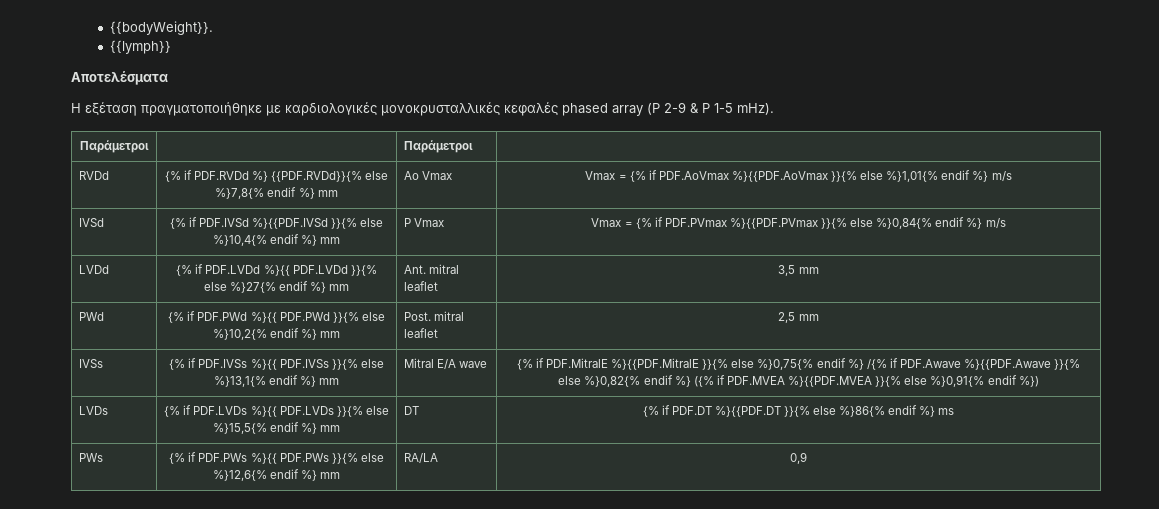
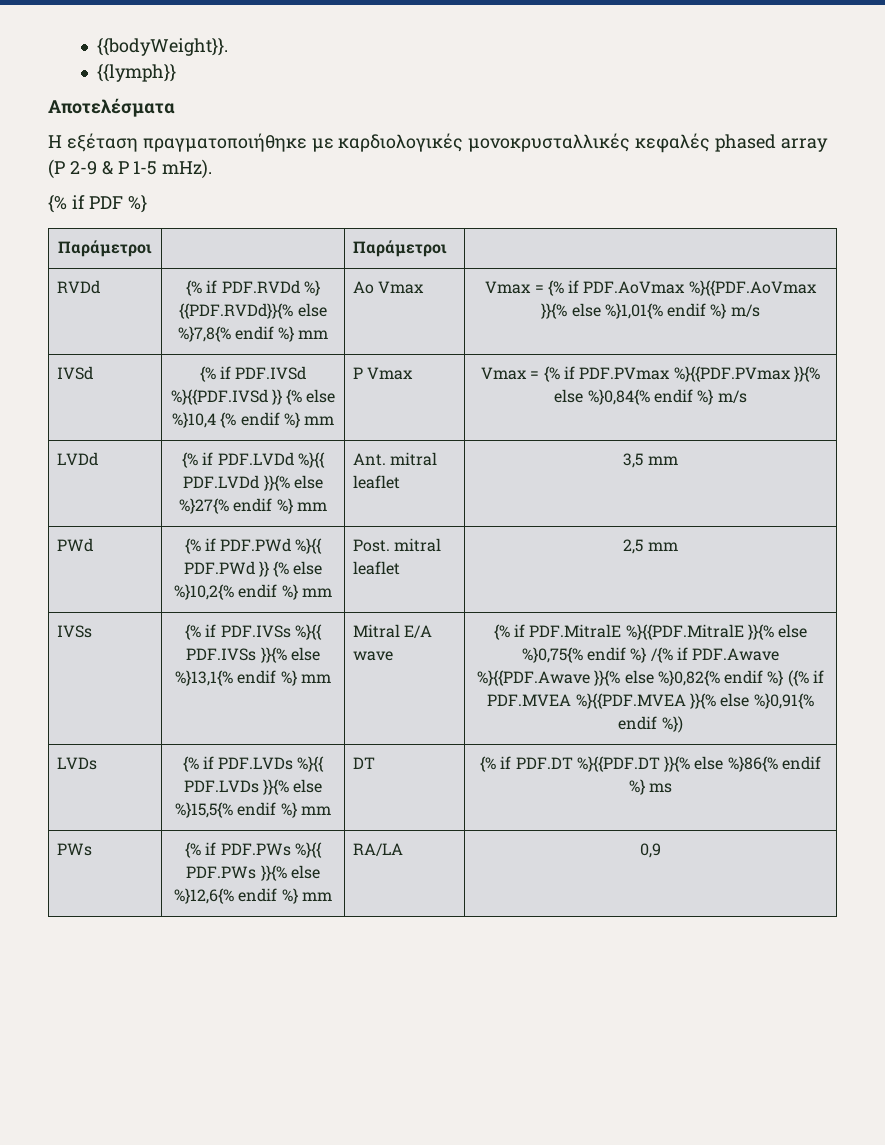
(774, 109) none -> [48,194,147,213] // {% if PDF %}
[331,218,384,229] [212,235,267,246] }}{% else %}10,4{% -> [271,389,336,405] [171,412,237,428] }} {% else %}10,4 {%
[332,312,359,323] }}{% -> [258,561,290,577] }} {%

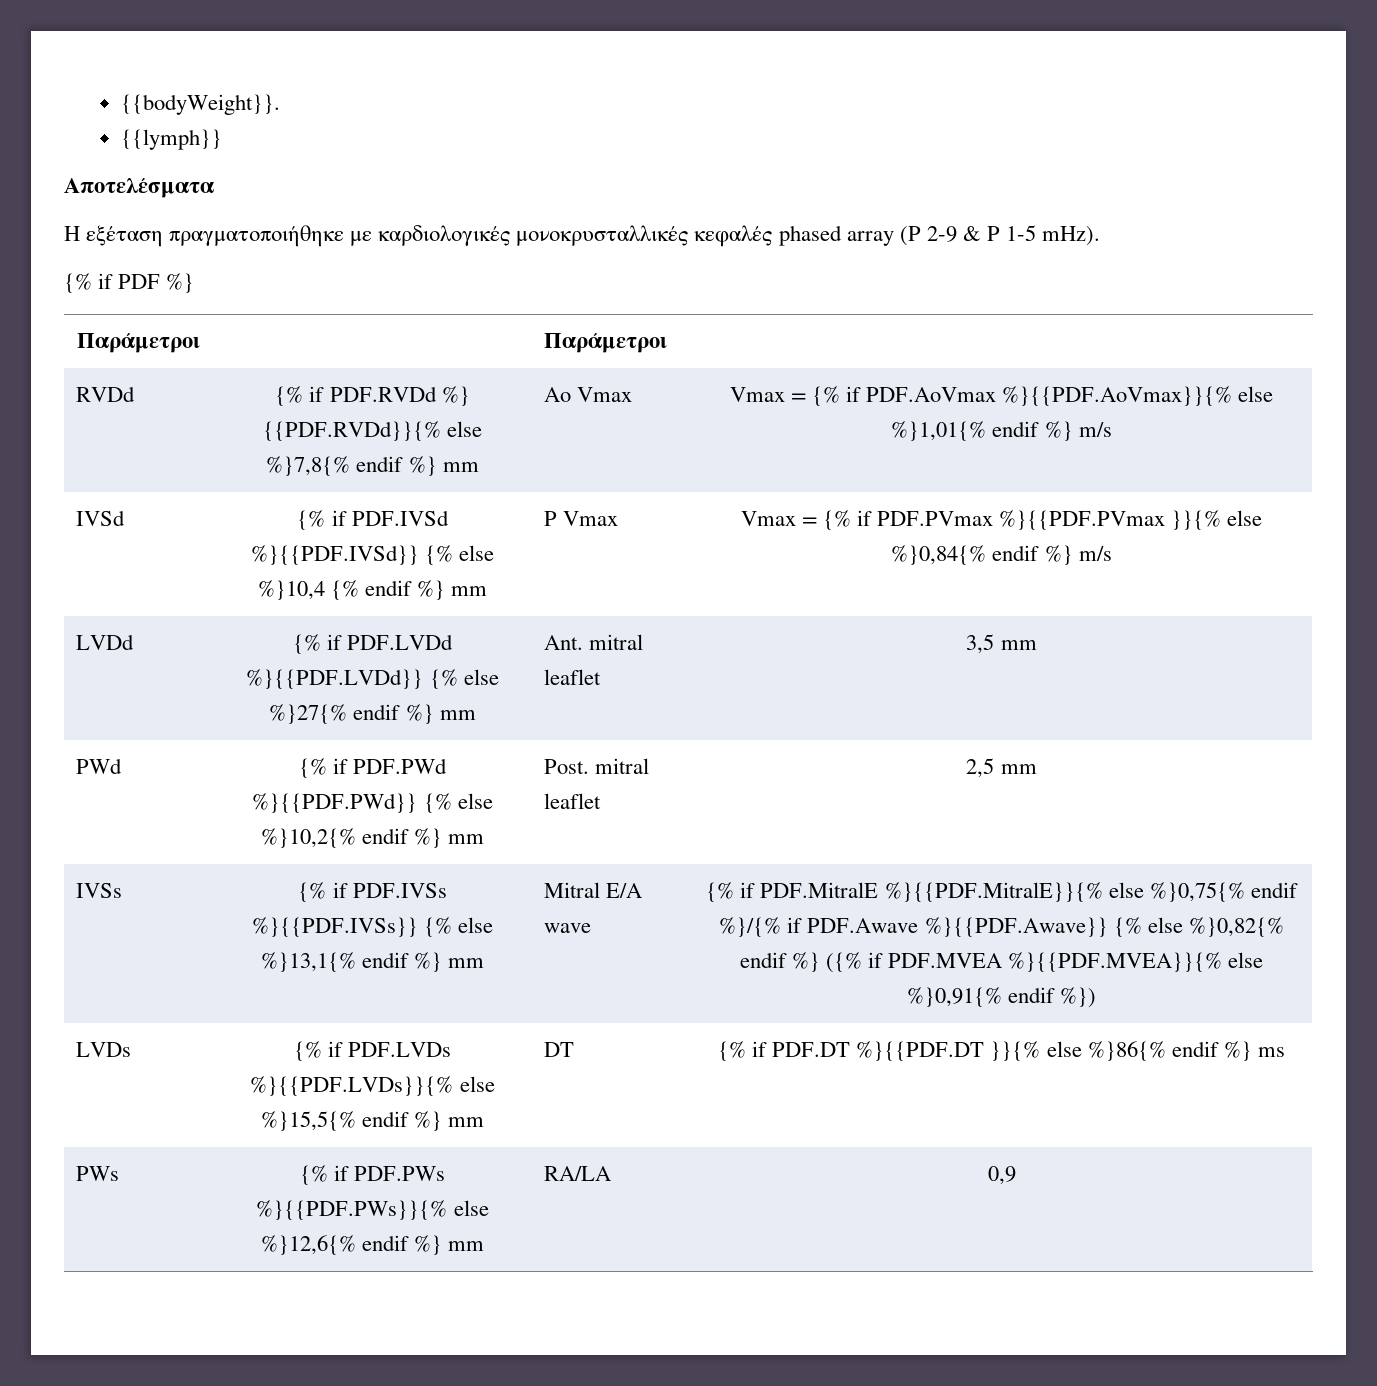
[688,280,817,296] [541,303,568,319] %}{{PDF.AoVmax }}{% -> [1002,386,1233,406] %}{{PDF.AoVmax}}{%
[170,389,282,405] %}{{PDF.IVSd }} -> [250,545,419,565] %}{{PDF.IVSd}}
[297,452,325,468] [183,475,290,491] %}{{ PDF.LVDd }}{% -> [246,669,458,689] %}{{PDF.LVDd}} {%
[295,538,323,554] [183,561,269,577] %}{{ PDF.PWd }} -> [252,793,418,813] %}{{PDF.PWd}}
[294,624,322,640] [186,647,287,663] %}{{ PDF.IVSs }}{% -> [251,917,452,937] %}{{PDF.IVSs}} {%
[625,624,774,640] %}{{PDF.MitralE }}{% -> [884,882,1103,902] %}{{PDF.MitralE}}{%
[630,647,780,663] [476,670,621,686] %} /{% if PDF.Awave %}{{PDF.Awave }}{% -> [719,917,1142,937] %}/{% if PDF.Awave %}{{PDF.Awave}} {%
[575,693,717,709] %}{{PDF.MVEA }}{% -> [1008,952,1223,972] %}{{PDF.MVEA}}{%
[297,756,325,772] [183,779,289,795] %}{{ PDF.LVDs }}{% -> [250,1076,454,1096] %}{{PDF.LVDs}}{%
[294,842,322,858] [186,865,287,881] %}{{ PDF.PWs }}{% -> [256,1200,448,1220] %}{{PDF.PWs}}{%

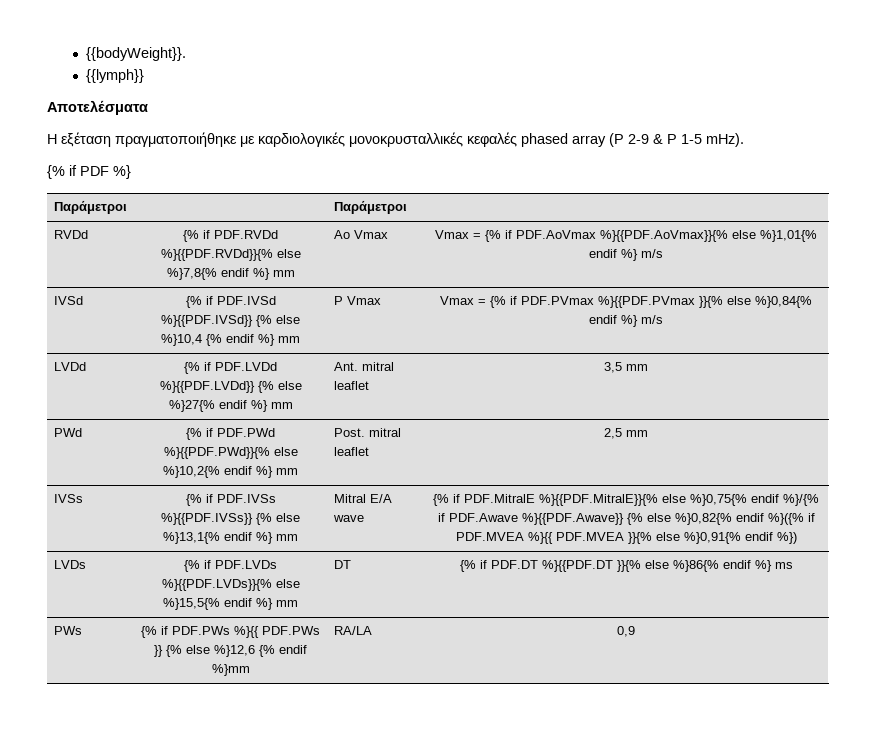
[441,386,470,406] [262,421,441,441] %} {{PDF.RVDd}}{% -> [160,249,273,261] %}{{PDF.RVDd}}{%
[252,793,452,813] %}{{PDF.PWd}} {% -> [163,447,270,459] %}{{PDF.PWd}}{%
[791,952,1223,973] %} ({% if PDF.MVEA %}{{PDF.MVEA}}{% -> [767,513,815,525] [455,532,652,544] %}({% if PDF.MVEA %}{{ PDF.MVEA }}{%
[256,1200,489,1220] [260,1235,485,1255] %}{{PDF.PWs}}{% else %}12,6{% endif %} mm -> [233,626,320,638] [154,645,307,657] [211,664,250,676] %}{{ PDF.PWs }} {% else %}12,6 {% endif %}mm

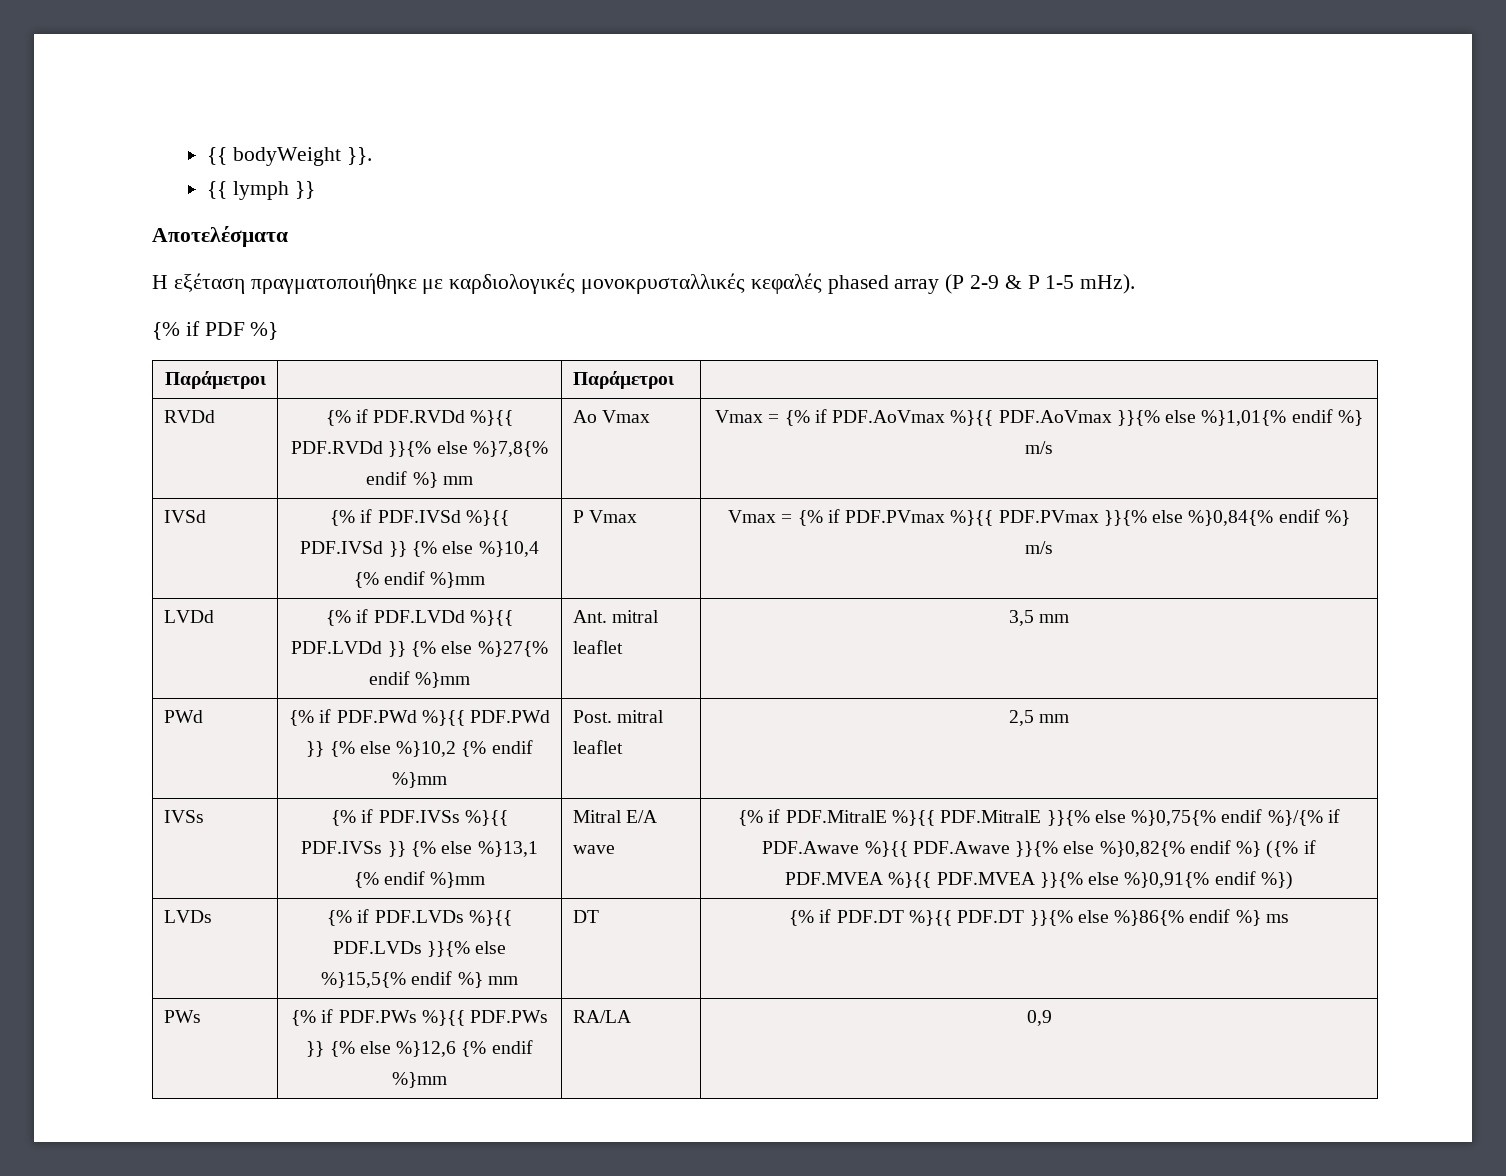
[85,47,186,61] [85,69,144,83] {{bodyWeight}}. // {{lymph}} -> [207,147,372,166] [207,181,315,200] {{ bodyWeight }}. // {{ lymph }}
[160,249,273,261] %}{{PDF.RVDd}}{% -> [470,410,514,426] [291,441,432,457] %}{{ PDF.RVDd }}{%
[600,230,728,242] %}{{PDF.AoVmax}}{% -> [950,410,1160,426] %}{{ PDF.AoVmax }}{%
[161,315,253,327] %}{{PDF.IVSd}} -> [465,510,509,526] [300,541,407,557] %}{{ PDF.IVSd }}
[258,334,300,346] %} mm -> [430,572,486,588] %}mm
[598,296,695,308] %}{{PDF.PVmax -> [950,510,1099,526] %}{{ PDF.PVmax
[159,381,255,393] %}{{PDF.LVDd}} -> [469,610,513,626] [291,641,406,657] %}{{ PDF.LVDd }}
[250,400,293,412] %} mm -> [415,672,471,688] %}mm
[163,447,298,459] [163,466,298,478] %}{{PDF.PWd}}{% else %}10,2{% endif %} mm -> [421,710,551,726] [306,740,533,757] [392,772,447,788] %}{{ PDF.PWd }} {% else %}10,2 {% endif %}mm
[161,513,300,525] [163,532,298,544] %}{{PDF.IVSs}} {% else %}13,1{% endif %} mm -> [464,810,508,826] [301,841,538,857] [353,871,486,888] %}{{ PDF.IVSs }} {% else %}13,1 {% endif %}mm
[539,494,658,506] %}{{PDF.MitralE}}{% -> [891,810,1090,826] %}{{ PDF.MitralE }}{%
[521,513,643,525] %}{{PDF.Awave}} {% -> [864,841,1059,857] %}{{ PDF.Awave }}{%
[767,513,804,525] %}({% -> [1236,840,1299,859] %} ({%
[161,579,272,591] %}{{PDF.LVDs}}{% -> [468,910,512,926] [332,941,470,957] %}{{ PDF.LVDs }}{%
[541,560,613,572] %}{{PDF.DT -> [908,910,1025,926] %}{{ PDF.DT

